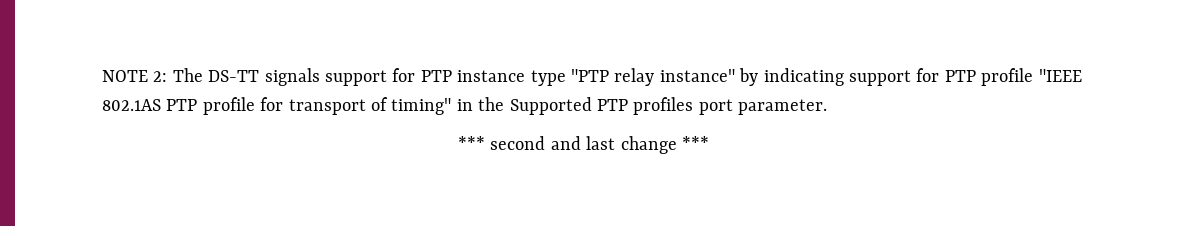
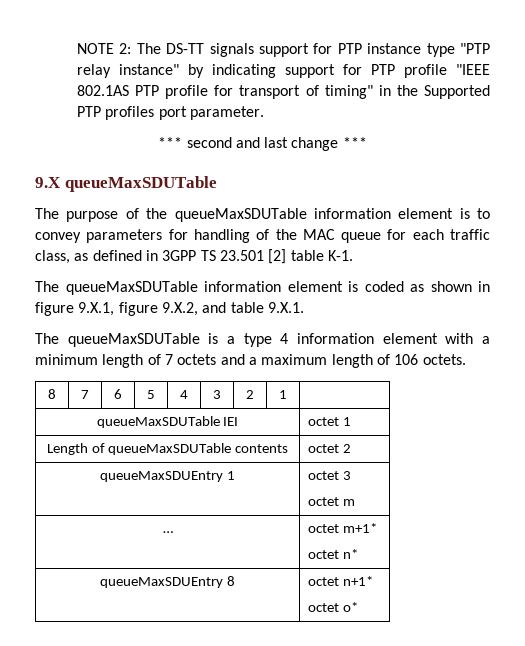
(709, 143) none -> [35,176,217,192] [35,208,490,222] [35,229,491,243] [35,249,353,264] [35,281,490,295] [35,302,304,316] [35,333,491,347] [35,354,466,368] [48,389,56,399] [81,390,89,399] [114,389,122,399] [147,390,155,399] [180,390,188,399] [213,390,221,399] [246,390,254,399] [279,390,287,399] [96,416,239,428] [308,417,352,426] [46,443,289,455] [308,444,352,453] [100,471,235,482] [308,471,352,480] [308,497,356,506] [162,531,173,533] [308,523,378,533] [308,549,359,559] [100,576,235,588] [308,576,374,586] [308,602,359,612] // 9.X queueMaxSDUTable // The purpose of the queueMaxSDUTable information element is to convey parameters for handling of the MAC queue for each traffic class, as defined in 3GPP TS 23.501 [2] table K-1. // The queueMaxSDUTable information element is coded as shown in figure 9.X.1, figure 9.X.2, and table 9.X.1. // The queueMaxSDUTable is a type 4 information element with a minimum length of 7 octets and a maximum length of 106 octets. // 8 | 7 | 6 | 5 | 4 | 3 | 2 | 1 | // queueMaxSDUTable IEI | octet 1 // Length of queueMaxSDUTable contents | octet 2 // queueMaxSDUEntry 1 | octet 3 // octet m // … | octet m+1* // octet n* // queueMaxSDUEntry 8 | octet n+1* // octet o*

